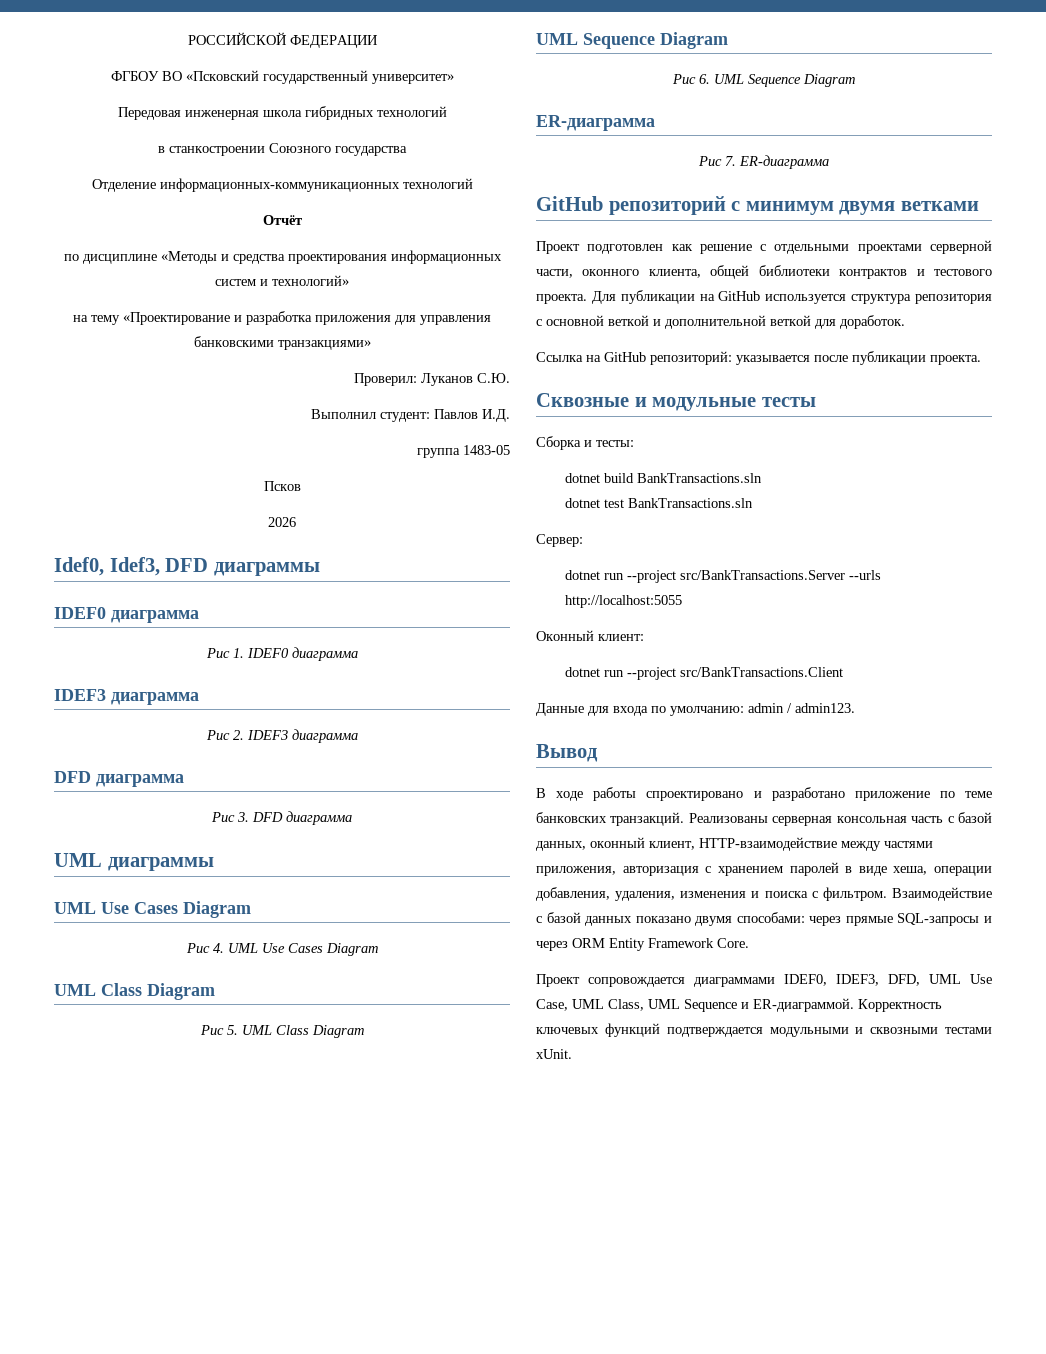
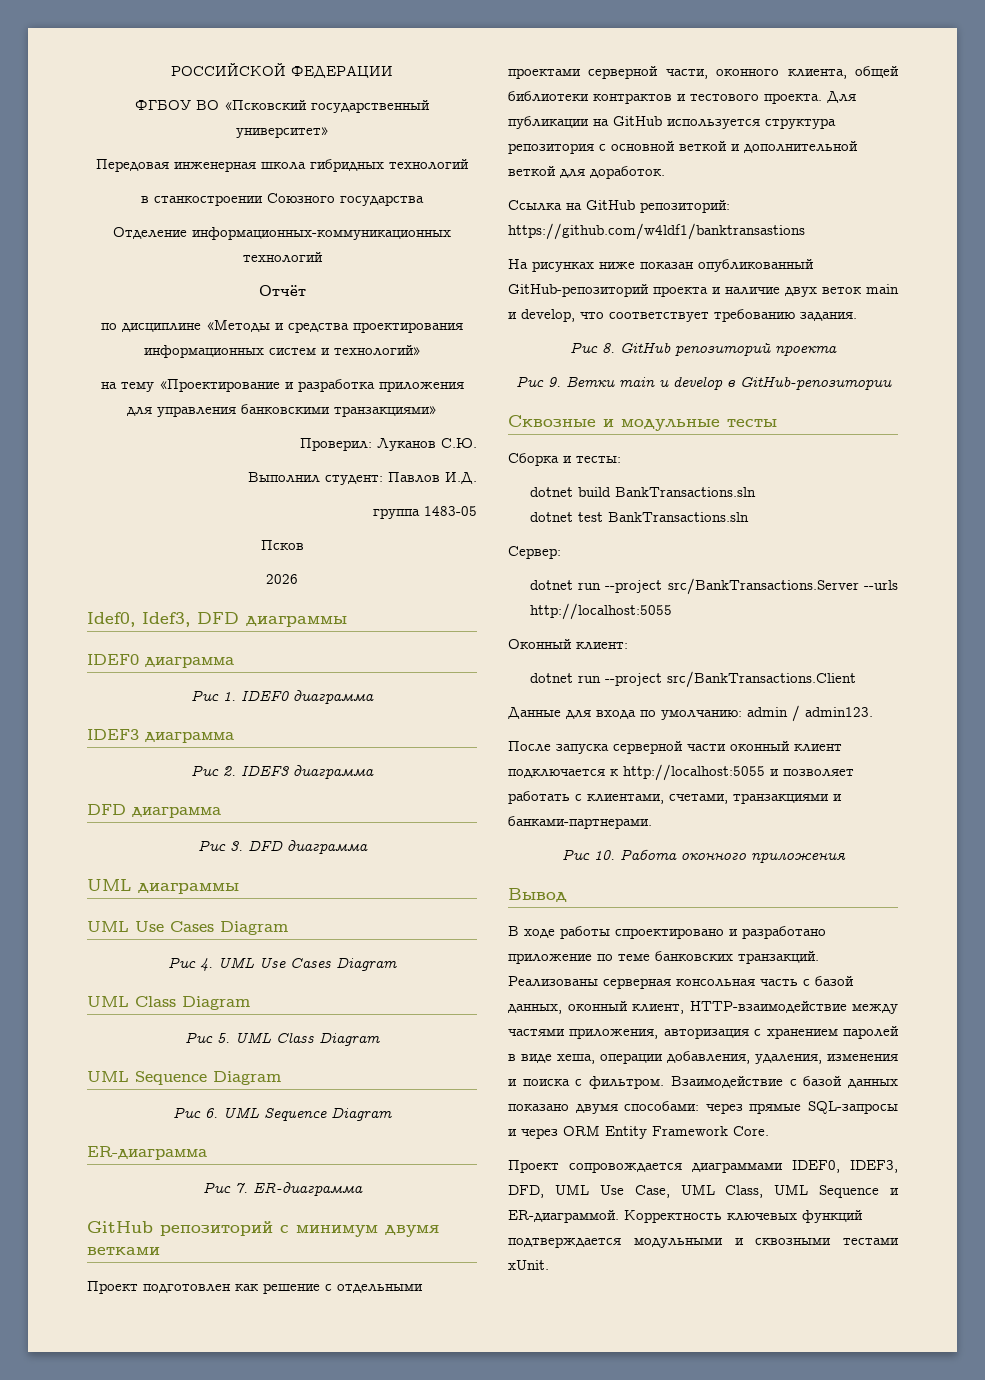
[736,351,981,365] указывается после публикации проекта. -> [508,223,805,240] [508,259,814,272] [508,284,899,297] [508,309,857,322] [570,342,837,356] [515,376,892,390] https://github.com/w4ldf1/banktransastions // На рисунках ниже показан опубликованный GitHub-репозиторий проекта и наличие двух веток main и develop, что соответствует требованию задания. // Рис 8. GitHub репозиторий проекта // Рис 9. Ветки main и develop в GitHub-репозитории
(855, 708) none -> [508,741,842,754] [508,764,854,781] [508,791,842,804] [508,816,652,829] [561,849,846,863] // После запуска серверной части оконный клиент подключается к http://localhost:5055 и позволяет работать с клиентами, счетами, транзакциями и банками-партнерами. // Рис 10. Работа оконного приложения

